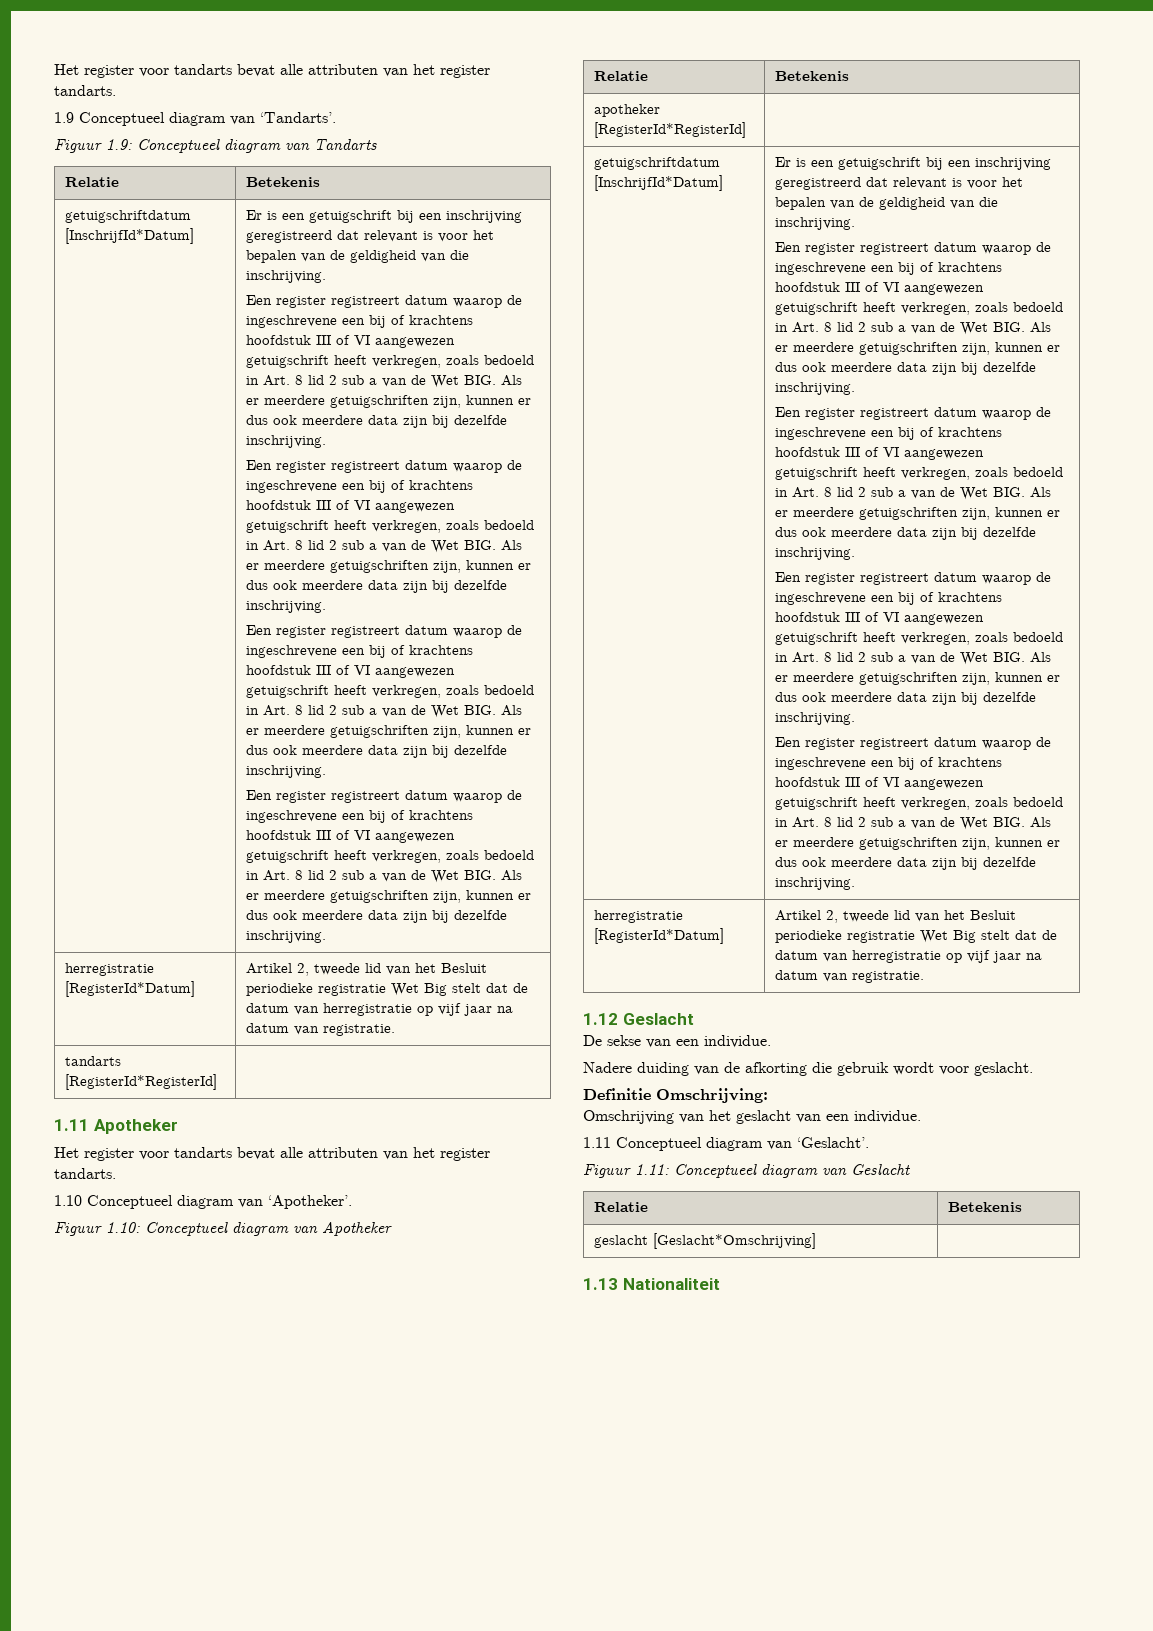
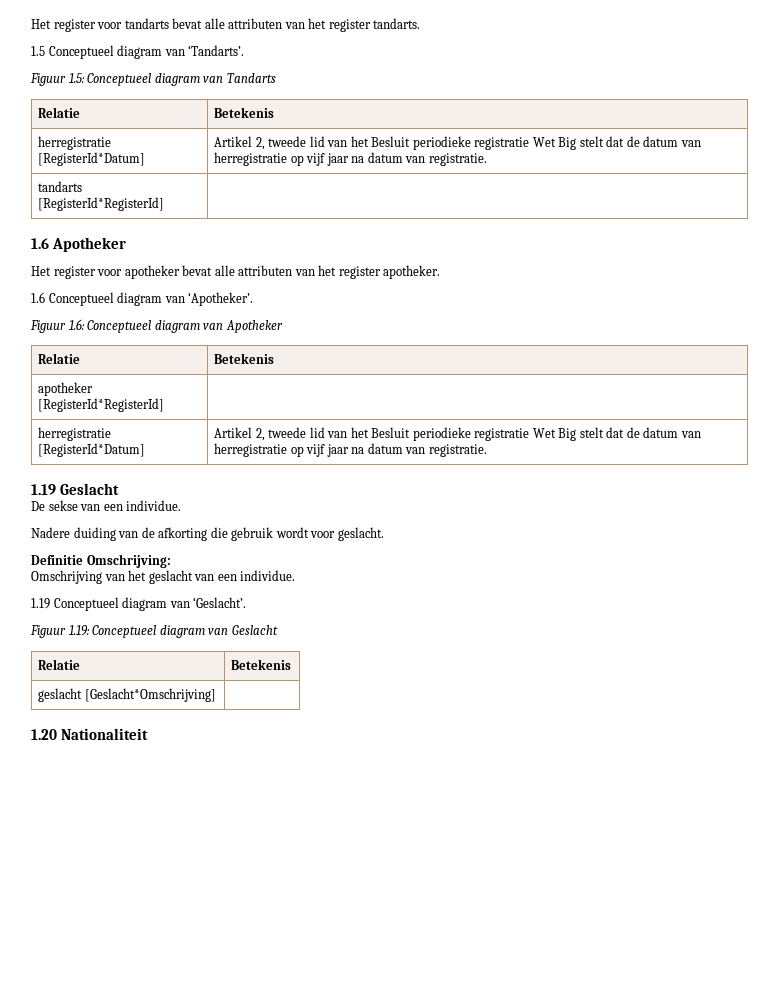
[54,112,74,123] 1.9 -> [31,46,45,56] 1.5
[106,139,132,150] 1.9: -> [68,73,85,83] 1.5:
[65,210,192,223] [65,228,195,244] [246,210,523,223] [246,230,495,243] [246,250,470,263] [246,270,327,283] [246,295,523,308] [246,315,474,328] [246,335,456,348] [246,355,535,368] [246,375,523,388] [246,395,532,408] [246,415,508,428] [246,435,327,448] [246,460,523,473] [246,480,474,493] [246,500,456,513] [246,520,535,533] [246,540,523,553] [246,560,532,573] [246,580,508,593] [246,600,327,613] [246,625,523,638] [246,645,474,658] [246,665,456,678] [246,685,535,698] [246,705,523,718] [246,725,532,738] [246,745,508,758] [246,765,327,778] [246,790,523,803] [246,810,474,823] [246,830,456,843] [246,850,535,863] [246,870,523,883] [246,890,532,903] [246,910,508,923] [246,930,327,943] // getuigschriftdatum [InschrijfId*Datum] | Er is een getuigschrift bij een inschrijving geregistreerd dat relevant is voor het bepalen van de geldigheid van die inschrijving. // Een register registreert datum waarop de ingeschrevene een bij of krachtens hoofdstuk III of VI aangewezen getuigschrift heeft verkregen, zoals bedoeld in Art. 8 lid 2 sub a van de Wet BIG. Als er meerdere getuigschriften zijn, kunnen er dus ook meerdere data zijn bij dezelfde inschrijving. // Een register registreert datum waarop de ingeschrevene een bij of krachtens hoofdstuk III of VI aangewezen getuigschrift heeft verkregen, zoals bedoeld in Art. 8 lid 2 sub a van de Wet BIG. Als er meerdere getuigschriften zijn, kunnen er dus ook meerdere data zijn bij dezelfde inschrijving. // Een register registreert datum waarop de ingeschrevene een bij of krachtens hoofdstuk III of VI aangewezen getuigschrift heeft verkregen, zoals bedoeld in Art. 8 lid 2 sub a van de Wet BIG. Als er meerdere getuigschriften zijn, kunnen er dus ook meerdere data zijn bij dezelfde inschrijving. // Een register registreert datum waarop de ingeschrevene een bij of krachtens hoofdstuk III of VI aangewezen getuigschrift heeft verkregen, zoals bedoeld in Art. 8 lid 2 sub a van de Wet BIG. Als er meerdere getuigschriften zijn, kunnen er dus ook meerdere data zijn bij dezelfde inschrijving. -> (275, 112) none
[54,1119,89,1131] 1.11 -> [31,238,49,249] 1.6
[174,1147,490,1161] [54,1168,116,1179] [54,1195,82,1206] tandarts bevat alle attributen van het register tandarts. // 1.10 -> [124,265,441,279] [31,292,45,303] apotheker bevat alle attributen van het register apotheker. // 1.6
[106,1222,140,1233] 1.10: -> [68,319,85,330] 1.6:
[594,157,721,170] [594,175,724,191] [775,157,1052,170] [775,177,1024,190] [775,197,999,210] [775,217,856,230] [775,242,1052,255] [775,262,1003,275] [775,282,985,295] [775,302,1064,315] [775,322,1052,335] [775,342,1061,355] [775,362,1037,375] [775,382,856,395] [775,407,1052,420] [775,427,1003,440] [775,447,985,460] [775,467,1064,480] [775,487,1052,500] [775,507,1061,520] [775,527,1037,540] [775,547,856,560] [775,572,1052,585] [775,592,1003,605] [775,612,985,625] [775,632,1064,645] [775,652,1052,665] [775,672,1061,685] [775,692,1037,705] [775,712,856,725] [775,737,1052,750] [775,757,1003,770] [775,777,985,790] [775,797,1064,810] [775,817,1052,830] [775,837,1061,850] [775,857,1037,870] [775,877,856,890] // getuigschriftdatum [InschrijfId*Datum] | Er is een getuigschrift bij een inschrijving geregistreerd dat relevant is voor het bepalen van de geldigheid van die inschrijving. // Een register registreert datum waarop de ingeschrevene een bij of krachtens hoofdstuk III of VI aangewezen getuigschrift heeft verkregen, zoals bedoeld in Art. 8 lid 2 sub a van de Wet BIG. Als er meerdere getuigschriften zijn, kunnen er dus ook meerdere data zijn bij dezelfde inschrijving. // Een register registreert datum waarop de ingeschrevene een bij of krachtens hoofdstuk III of VI aangewezen getuigschrift heeft verkregen, zoals bedoeld in Art. 8 lid 2 sub a van de Wet BIG. Als er meerdere getuigschriften zijn, kunnen er dus ook meerdere data zijn bij dezelfde inschrijving. // Een register registreert datum waarop de ingeschrevene een bij of krachtens hoofdstuk III of VI aangewezen getuigschrift heeft verkregen, zoals bedoeld in Art. 8 lid 2 sub a van de Wet BIG. Als er meerdere getuigschriften zijn, kunnen er dus ook meerdere data zijn bij dezelfde inschrijving. // Een register registreert datum waarop de ingeschrevene een bij of krachtens hoofdstuk III of VI aangewezen getuigschrift heeft verkregen, zoals bedoeld in Art. 8 lid 2 sub a van de Wet BIG. Als er meerdere getuigschriften zijn, kunnen er dus ook meerdere data zijn bij dezelfde inschrijving. -> (165, 405) none
[583,1013,618,1025] 1.12 -> [31,484,56,495] 1.19
[583,1137,611,1148] 1.11 -> [31,598,50,609] 1.19
[635,1164,669,1175] 1.11: -> [68,625,90,636] 1.19:
[583,1278,618,1290] 1.13 -> [31,729,57,740] 1.20

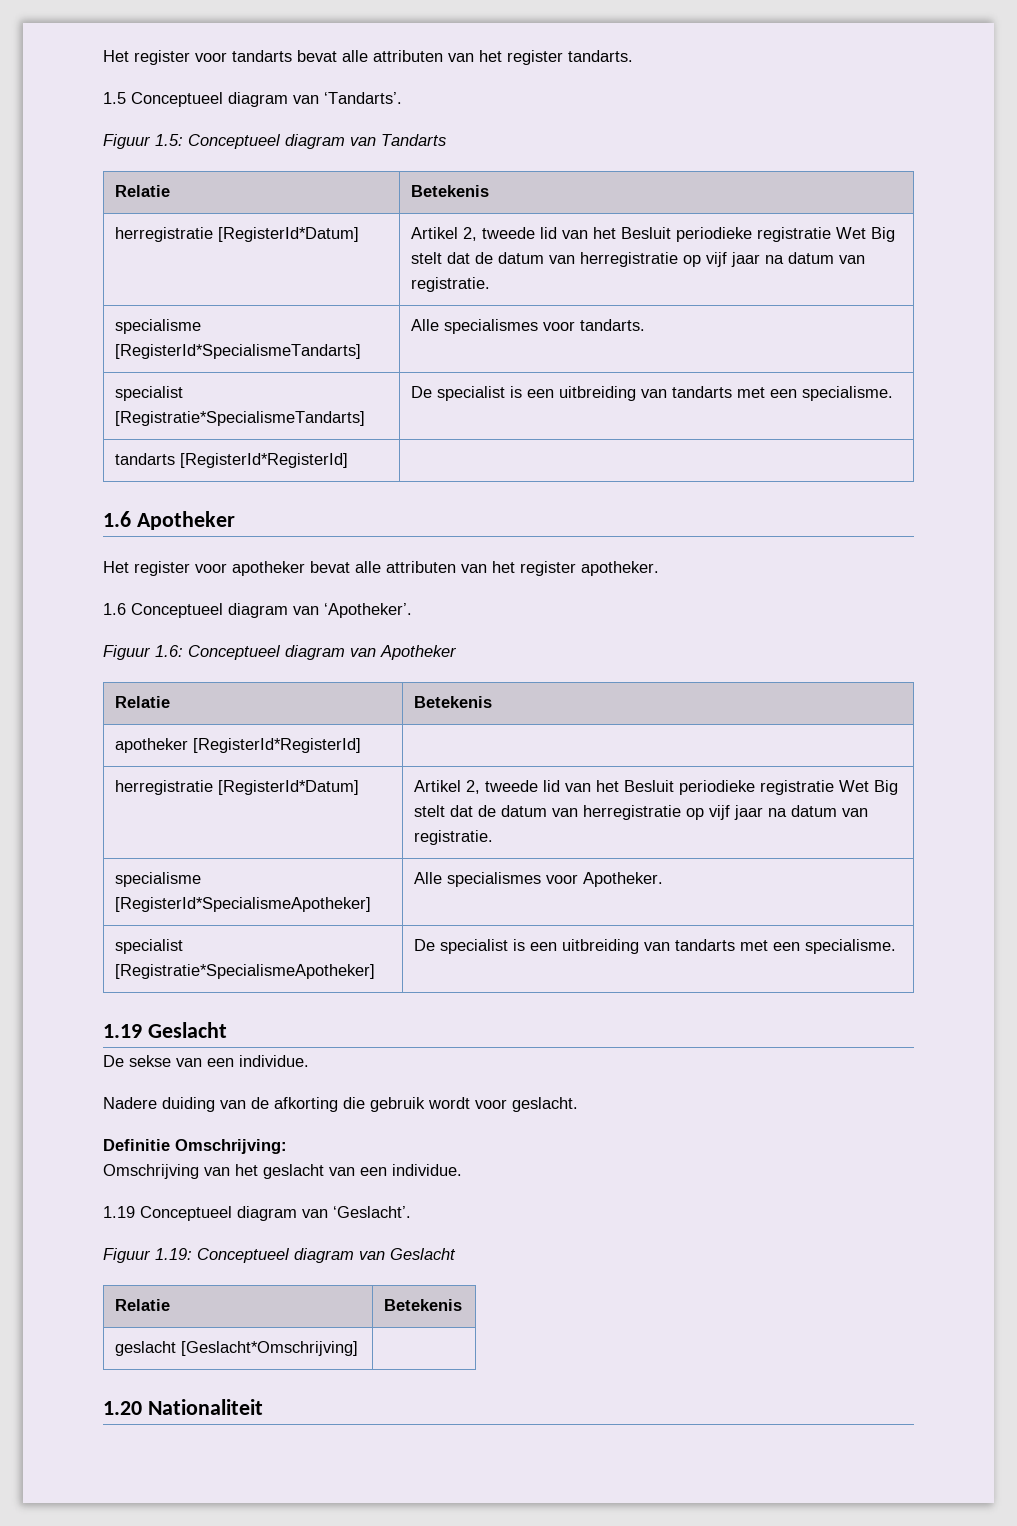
(487, 159) none -> [115,319,202,334] [115,344,362,359] [411,319,646,334] [115,386,184,401] [115,411,366,426] [411,386,894,401] // specialisme [RegisterId*SpecialismeTandarts] | Alle specialismes voor tandarts. // specialist [Registratie*SpecialismeTandarts] | De specialist is een uitbreiding van tandarts met een specialisme.
(487, 450) none -> [115,872,202,887] [115,897,372,912] [414,872,664,887] [115,939,184,954] [115,964,376,979] [414,939,897,954] // specialisme [RegisterId*SpecialismeApotheker] | Alle specialismes voor Apotheker. // specialist [Registratie*SpecialismeApotheker] | De specialist is een uitbreiding van tandarts met een specialisme.

